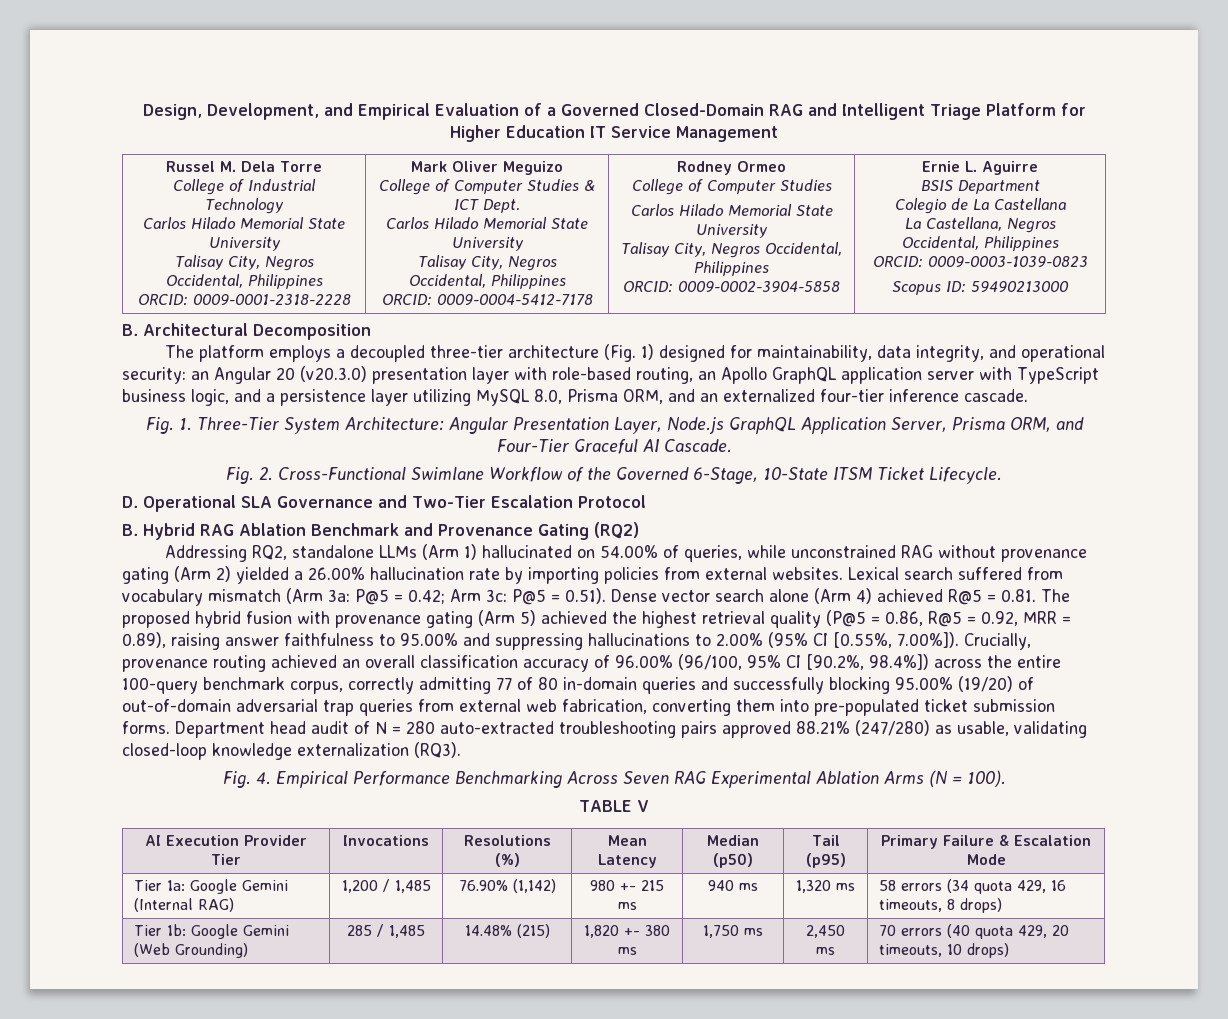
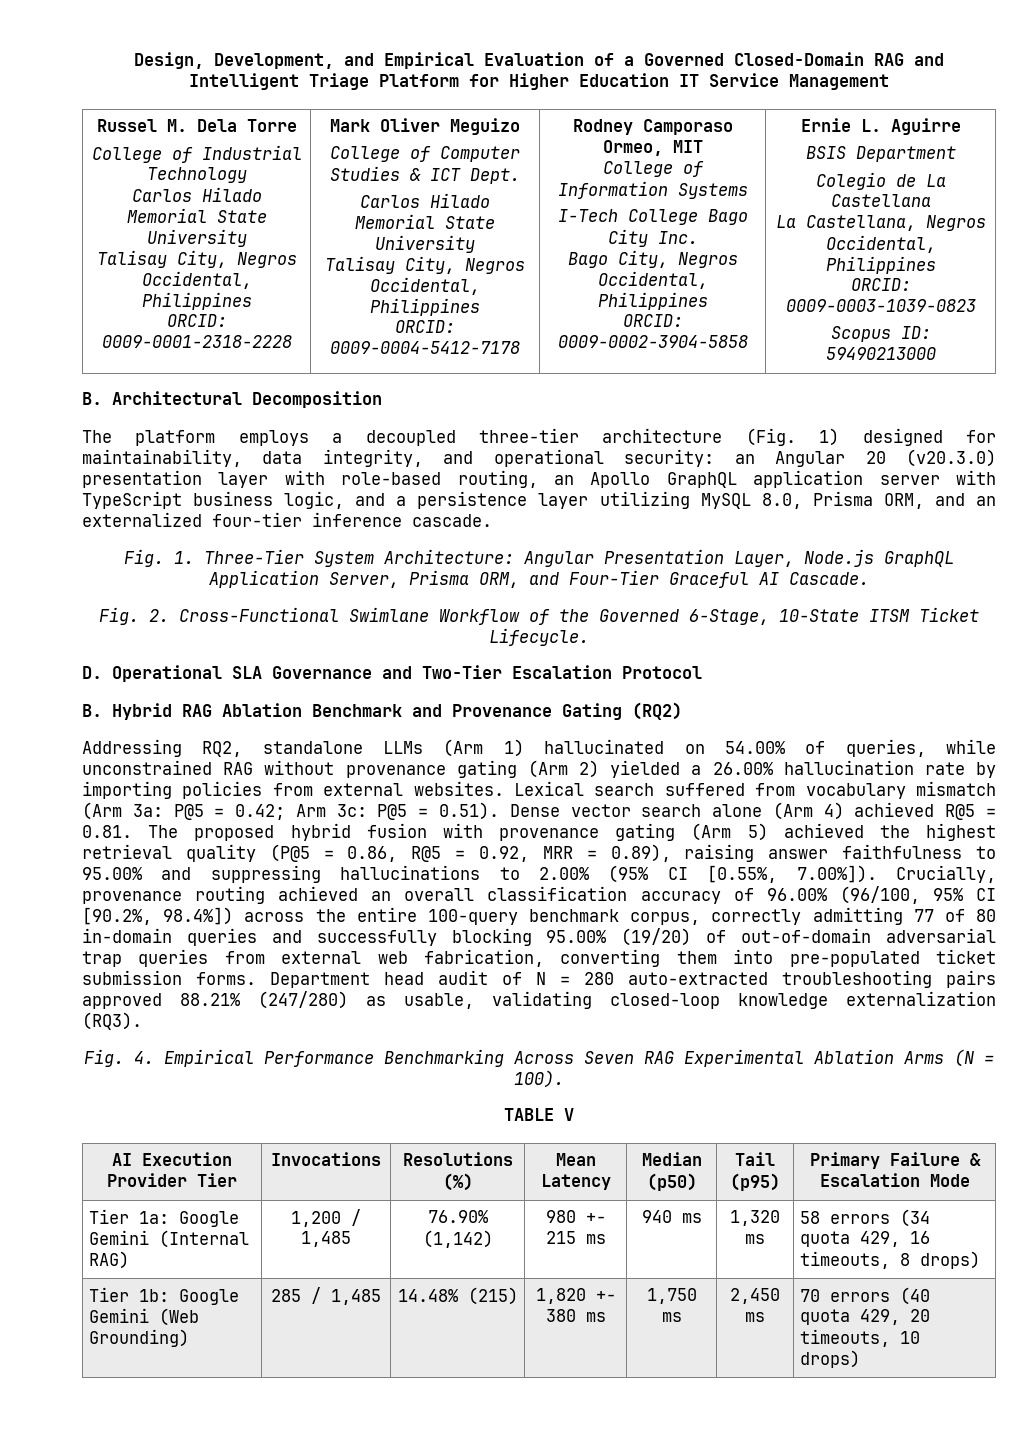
[736,161,786,172] [631,179,832,195] [630,204,833,216] [695,224,768,238] [621,242,671,257] Ormeo // College of Computer Studies // Carlos Hilado Memorial State University // Talisay -> [642,119,733,135] [602,140,703,156] [602,161,704,177] [557,181,748,199] [557,209,748,225] [607,229,698,247] [567,252,608,268] Camporaso Ormeo, MIT // College of Information Systems // I-Tech College Bago City Inc. // Bago

